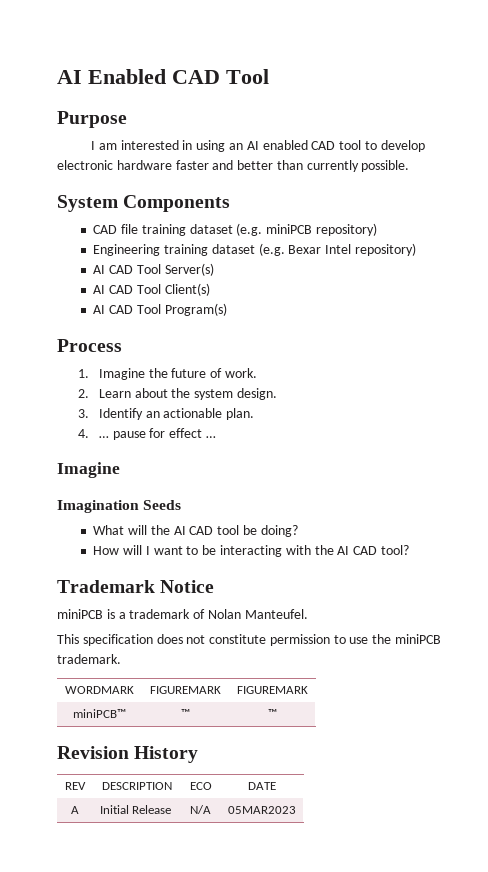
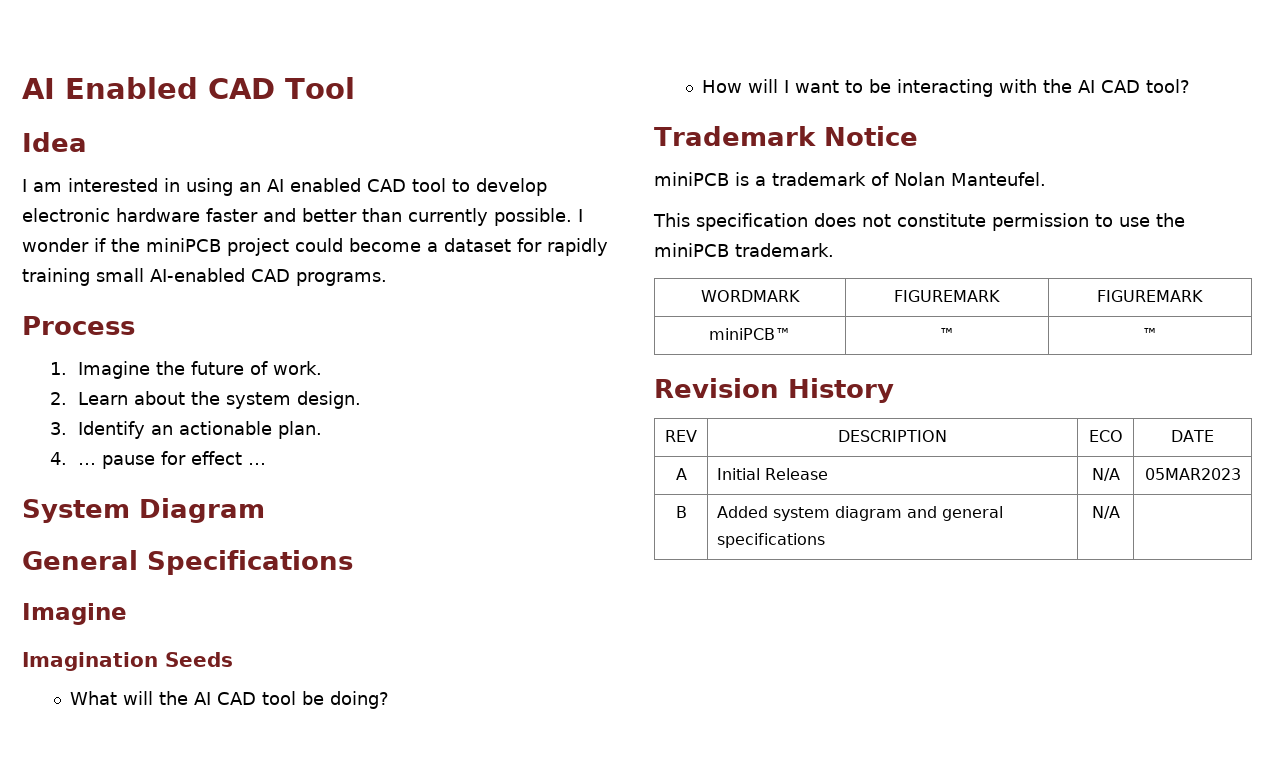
[57,111,127,128] Purpose -> [22,132,87,152] Idea
[57,195,231,212] [93,223,378,236] [93,243,417,256] [93,263,214,276] [93,283,210,296] [93,303,227,316] // System Components // CAD file training dataset (e.g. miniPCB repository) // Engineering training dataset (e.g. Bexar Intel repository) // AI CAD Tool Server(s) // AI CAD Tool Client(s) // AI CAD Tool Program(s) -> [578,209,583,222] [22,238,608,256] [22,268,387,286] I wonder if the miniPCB project could become a dataset for rapidly training small AI-enabled CAD programs.
(216, 437) none -> [22,498,265,523] [22,550,353,575] // System Diagram // General Specifications
(296, 810) none -> [675,506,687,518] [717,506,1004,521] [717,533,826,548] [1091,506,1120,519] // B | Added system diagram and general specifications | N/A |

